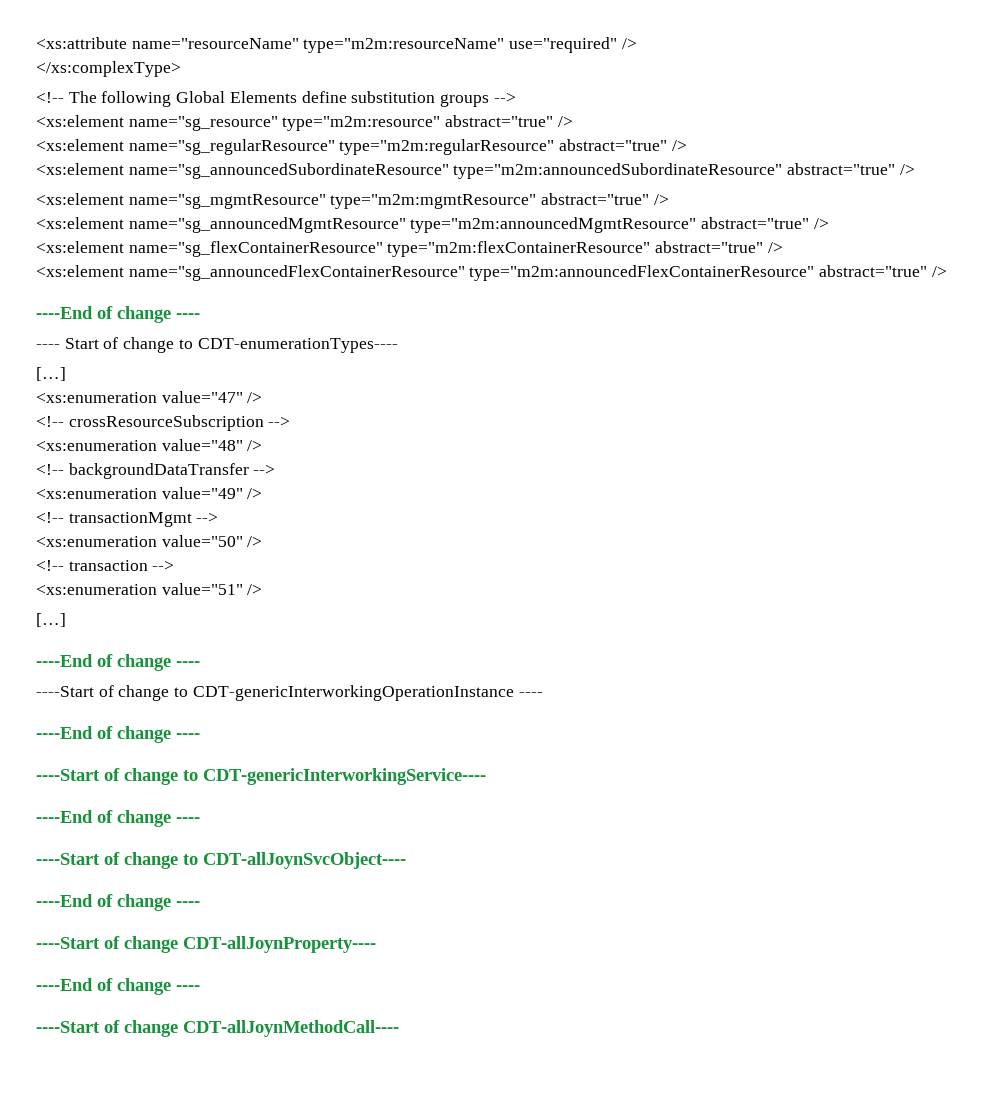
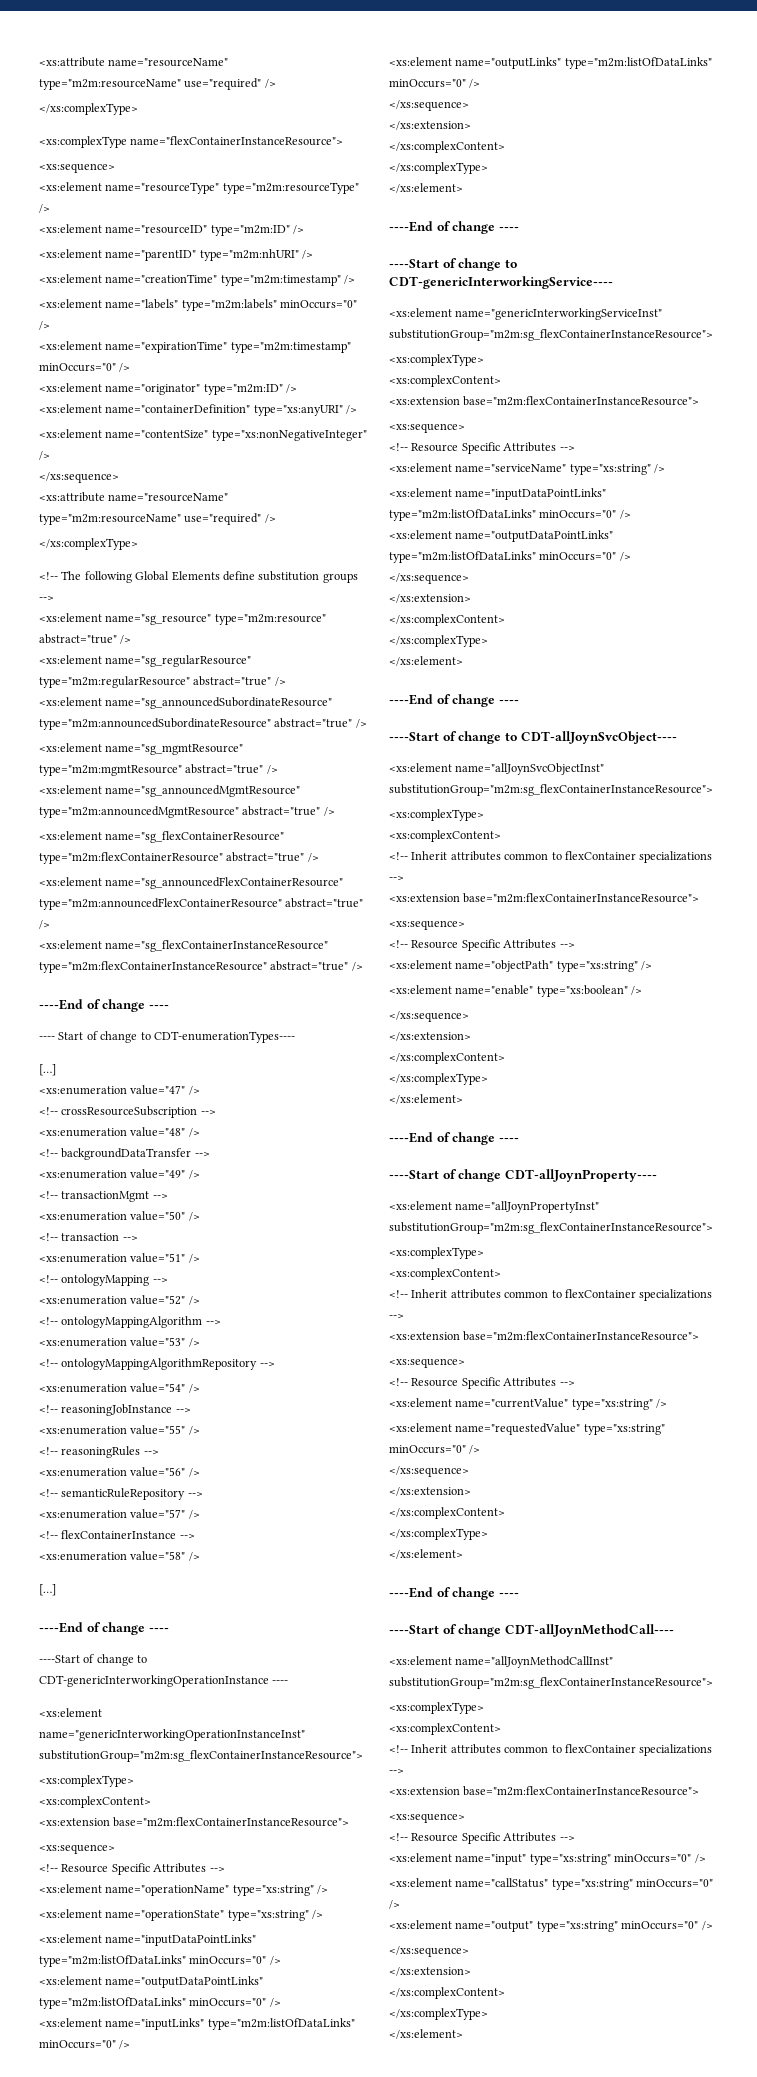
[36,37,637,53] [36,61,181,77] <xs:attribute name="resourceName" type="m2m:resourceName" use="required" /> // </xs:complexType> -> [39,57,229,67] [39,78,276,90] [39,103,138,115] [39,136,344,148] [39,163,115,173] [39,182,359,194] [39,204,50,213] [39,224,305,236] [39,249,314,261] [39,274,356,286] [39,299,358,311] [39,321,50,330] [39,341,351,353] [39,363,131,372] [39,383,298,395] [39,404,358,416] [39,429,367,441] [39,451,50,460] [39,472,119,483] [39,492,229,502] [39,513,276,525] [39,538,138,550] <xs:attribute name="resourceName" type="m2m:resourceName" use="required" /> // </xs:complexType> // <xs:complexType name="flexContainerInstanceResource"> // <xs:sequence> // <xs:element name="resourceType" type="m2m:resourceType" /> // <xs:element name="resourceID" type="m2m:ID" /> // <xs:element name="parentID" type="m2m:nhURI" /> // <xs:element name="creationTime" type="m2m:timestamp" /> // <xs:element name="labels" type="m2m:labels" minOccurs="0" /> // <xs:element name="expirationTime" type="m2m:timestamp" minOccurs="0" /> // <xs:element name="originator" type="m2m:ID" /> // <xs:element name="containerDefinition" type="xs:anyURI" /> // <xs:element name="contentSize" type="xs:nonNegativeInteger" /> // </xs:sequence> // <xs:attribute name="resourceName" type="m2m:resourceName" use="required" /> // </xs:complexType>
(947, 271) none -> [39,940,329,952] [39,961,363,973] // <xs:element name="sg_flexContainerInstanceResource" type="m2m:flexContainerInstanceResource" abstract="true" />
(263, 589) none -> [39,1274,168,1286] [39,1295,200,1305] [39,1316,221,1328] [39,1337,200,1347] [39,1358,275,1370] [39,1383,200,1393] [39,1404,191,1416] [39,1425,200,1435] [39,1446,159,1458] [39,1467,200,1477] [39,1488,203,1500] [39,1509,200,1519] [39,1530,195,1539] [39,1551,200,1561] // <!-- ontologyMapping --> // <xs:enumeration value="52" /> // <!-- ontologyMappingAlgorithm --> // <xs:enumeration value="53" /> // <!-- ontologyMappingAlgorithmRepository --> // <xs:enumeration value="54" /> // <!-- reasoningJobInstance --> // <xs:enumeration value="55" /> // <!-- reasoningRules --> // <xs:enumeration value="56" /> // <!-- semanticRuleRepository --> // <xs:enumeration value="57" /> // <!-- flexContainerInstance --> // <xs:enumeration value="58" />
(543, 694) none -> [39,1708,102,1717] [39,1729,305,1741] [39,1750,363,1762] [39,1775,134,1787] [39,1796,151,1808] [39,1817,350,1827] [39,1844,115,1854] [39,1863,225,1875] [39,1884,329,1896] [39,1909,324,1921] [39,1934,257,1946] [39,1955,281,1967] [39,1976,264,1988] [39,1997,281,2009] [39,2018,355,2030] [39,2040,131,2049] [389,57,712,69] [389,79,481,88] [389,100,469,111] [389,121,471,130] [389,141,505,153] [389,162,488,174] [389,183,463,193] // <xs:element name="genericInterworkingOperationInstanceInst" substitutionGroup="m2m:sg_flexContainerInstanceResource"> // <xs:complexType> // <xs:complexContent> // <xs:extension base="m2m:flexContainerInstanceResource"> // <xs:sequence> // <!-- Resource Specific Attributes --> // <xs:element name="operationName" type="xs:string" /> // <xs:element name="operationState" type="xs:string" /> // <xs:element name="inputDataPointLinks" type="m2m:listOfDataLinks" minOccurs="0" /> // <xs:element name="outputDataPointLinks" type="m2m:listOfDataLinks" minOccurs="0" /> // <xs:element name="inputLinks" type="m2m:listOfDataLinks" minOccurs="0" /> // <xs:element name="outputLinks" type="m2m:listOfDataLinks" minOccurs="0" /> // </xs:sequence> // </xs:extension> // </xs:complexContent> // </xs:complexType> // </xs:element>
(486, 776) none -> [389,308,663,320] [389,329,713,341] [389,354,484,366] [389,375,501,387] [389,396,700,406] [389,423,465,433] [389,442,575,454] [389,463,666,475] [389,488,607,500] [389,509,631,521] [389,530,614,542] [389,551,631,563] [389,573,469,584] [389,594,471,603] [389,614,505,626] [389,635,488,647] [389,656,463,666] // <xs:element name="genericInterworkingServiceInst" substitutionGroup="m2m:sg_flexContainerInstanceResource"> // <xs:complexType> // <xs:complexContent> // <xs:extension base="m2m:flexContainerInstanceResource"> // <xs:sequence> // <!-- Resource Specific Attributes --> // <xs:element name="serviceName" type="xs:string" /> // <xs:element name="inputDataPointLinks" type="m2m:listOfDataLinks" minOccurs="0" /> // <xs:element name="outputDataPointLinks" type="m2m:listOfDataLinks" minOccurs="0" /> // </xs:sequence> // </xs:extension> // </xs:complexContent> // </xs:complexType> // </xs:element>
(406, 860) none -> [389,763,605,775] [389,784,713,796] [389,809,484,821] [389,830,501,842] [389,851,713,863] [389,876,404,881] [389,893,700,903] [389,920,465,930] [389,939,575,951] [389,960,653,972] [389,985,643,997] [389,1011,469,1022] [389,1032,471,1041] [389,1052,505,1064] [389,1073,488,1085] [389,1094,463,1104] // <xs:element name="allJoynSvcObjectInst" substitutionGroup="m2m:sg_flexContainerInstanceResource"> // <xs:complexType> // <xs:complexContent> // <!-- Inherit attributes common to flexContainer specializations --> // <xs:extension base="m2m:flexContainerInstanceResource"> // <xs:sequence> // <!-- Resource Specific Attributes --> // <xs:element name="objectPath" type="xs:string" /> // <xs:element name="enable" type="xs:boolean" /> // </xs:sequence> // </xs:extension> // </xs:complexContent> // </xs:complexType> // </xs:element>
(376, 944) none -> [389,1201,600,1213] [389,1222,713,1234] [389,1247,484,1259] [389,1268,501,1280] [389,1289,713,1301] [389,1314,404,1319] [389,1331,700,1341] [389,1358,465,1368] [389,1377,575,1389] [389,1398,668,1410] [389,1423,665,1435] [389,1445,481,1454] [389,1466,469,1477] [389,1487,471,1496] [389,1507,505,1519] [389,1528,488,1540] [389,1549,463,1559] // <xs:element name="allJoynPropertyInst" substitutionGroup="m2m:sg_flexContainerInstanceResource"> // <xs:complexType> // <xs:complexContent> // <!-- Inherit attributes common to flexContainer specializations --> // <xs:extension base="m2m:flexContainerInstanceResource"> // <xs:sequence> // <!-- Resource Specific Attributes --> // <xs:element name="currentValue" type="xs:string" /> // <xs:element name="requestedValue" type="xs:string" minOccurs="0" /> // </xs:sequence> // </xs:extension> // </xs:complexContent> // </xs:complexType> // </xs:element>
(399, 1028) none -> [389,1656,614,1668] [389,1677,713,1689] [389,1702,484,1714] [389,1723,501,1735] [389,1744,713,1756] [389,1769,404,1774] [389,1786,700,1796] [389,1813,465,1823] [389,1832,575,1844] [389,1853,706,1865] [389,1878,714,1890] [389,1900,400,1909] [389,1920,713,1932] [389,1946,469,1957] [389,1967,471,1976] [389,1987,505,1999] [389,2008,488,2020] [389,2029,463,2039] // <xs:element name="allJoynMethodCallInst" substitutionGroup="m2m:sg_flexContainerInstanceResource"> // <xs:complexType> // <xs:complexContent> // <!-- Inherit attributes common to flexContainer specializations --> // <xs:extension base="m2m:flexContainerInstanceResource"> // <xs:sequence> // <!-- Resource Specific Attributes --> // <xs:element name="input" type="xs:string" minOccurs="0" /> // <xs:element name="callStatus" type="xs:string" minOccurs="0" /> // <xs:element name="output" type="xs:string" minOccurs="0" /> // </xs:sequence> // </xs:extension> // </xs:complexContent> // </xs:complexType> // </xs:element>

